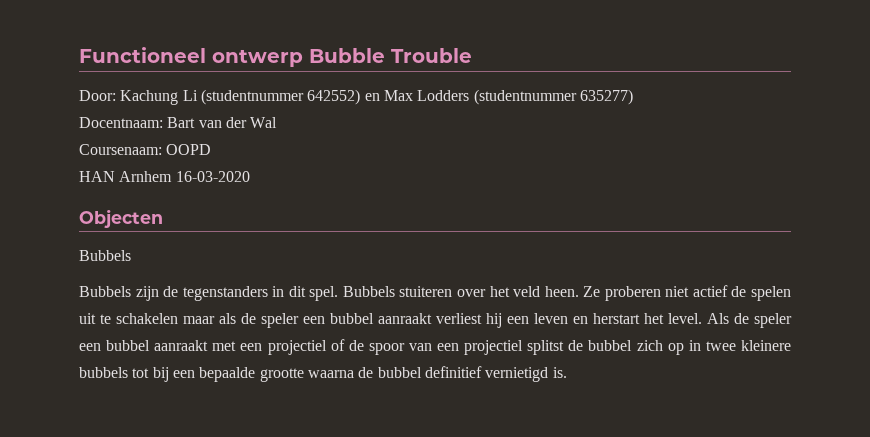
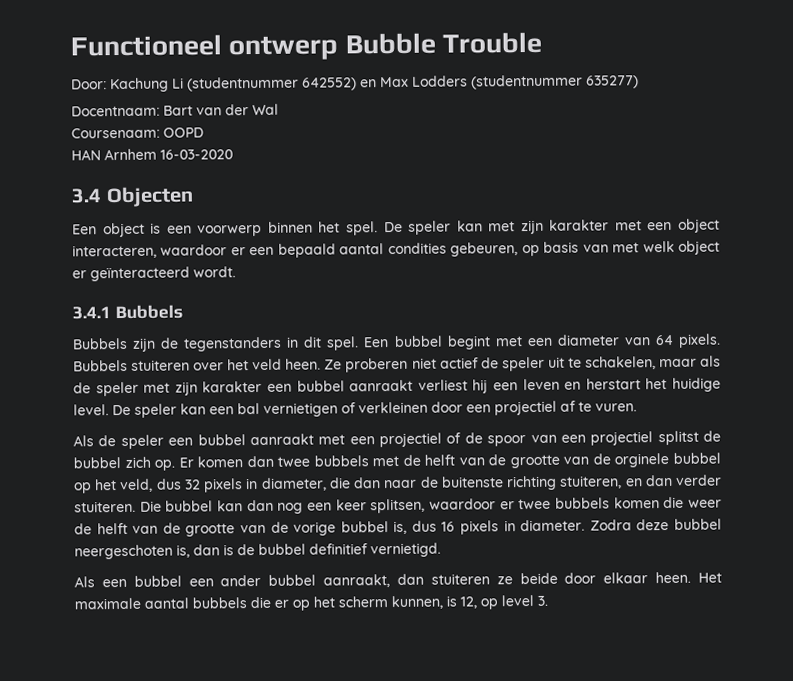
(250, 176) none -> [71,188,101,204] 3.4
(163, 218) none -> [72,218,720,238] [72,240,720,259] [72,266,236,282] [72,306,111,320] Een object is een voorwerp binnen het spel. De speler kan met zijn karakter met een object interacteren, waardoor er een bepaald aantal condities gebeuren, op basis van met welk object er geïnteracteerd wordt. // 3.4.1
(339, 293) none -> [363,333,722,350] Een bubbel begint met een diameter van 64 pixels.
[750,286,791,301] spelen -> [501,356,545,372] speler
[116,313,178,324] schakelen -> [584,356,656,370] schakelen,
(299, 320) none -> [143,380,263,396] met zijn karakter
[668,313,702,324] level. -> [672,377,722,392] [73,400,637,418] huidige level. De speler kan een bal vernietigen of verkleinen door een projectiel af te vuren. //
[667,340,791,355] [79,366,567,382] op in twee kleinere bubbels tot bij een bepaalde grootte waarna de bubbel definitief vernietigd is. -> [154,452,721,471] [74,474,723,494] [74,496,722,514] [74,518,722,537] [74,542,441,560] [74,571,722,588] [74,594,548,611] op. Er komen dan twee bubbels met de helft van de grootte van de orginele bubbel op het veld, dus 32 pixels in diameter, die dan naar de buitenste richting stuiteren, en dan verder stuiteren. Die bubbel kan dan nog een keer splitsen, waardoor er twee bubbels komen die weer de helft van de grootte van de vorige bubbel is, dus 16 pixels in diameter. Zodra deze bubbel neergeschoten is, dan is de bubbel definitief vernietigd. // Als een bubbel een ander bubbel aanraakt, dan stuiteren ze beide door elkaar heen. Het maximale aantal bubbels die er op het scherm kunnen, is 12, op level 3.

